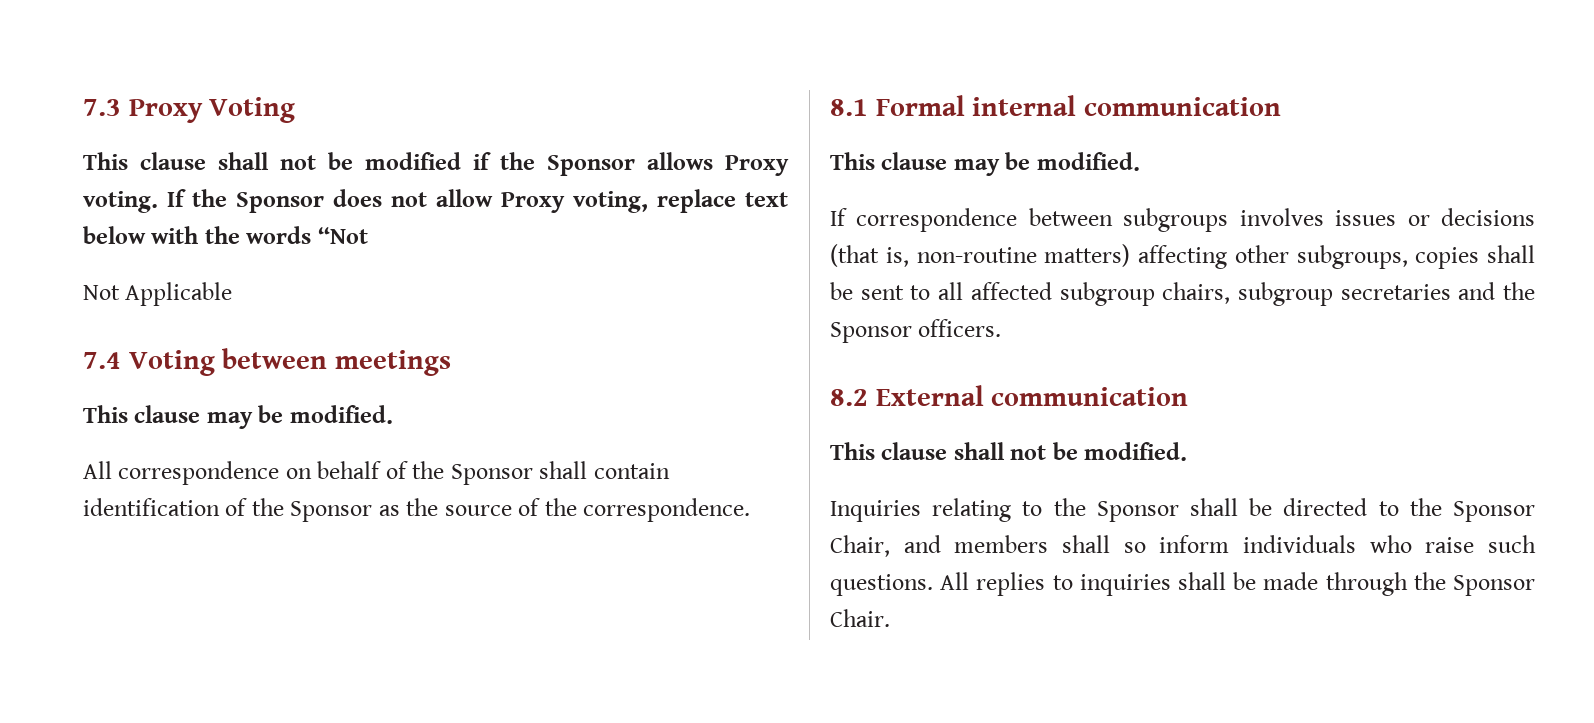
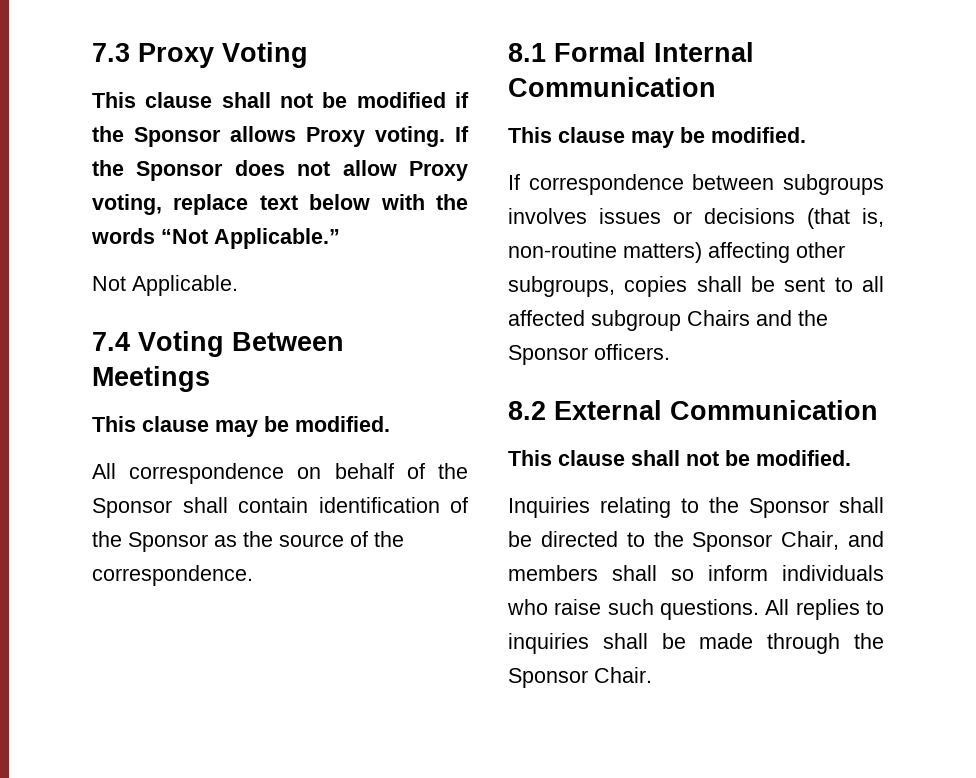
(368, 235) none -> [214,228,340,249] Applicable.”
[125,282,233,306] Applicable -> [132,275,238,296] Applicable.
[222,348,451,376] between meetings -> [232,332,344,351] [92,366,210,392] Between Meetings
[972,95,1281,116] internal communication -> [654,42,754,62] [508,77,716,97] Internal Communication
[1162,282,1451,306] chairs, subgroup secretaries -> [687,310,750,326] Chairs
[991,387,1189,406] communication -> [670,400,878,420] Communication

